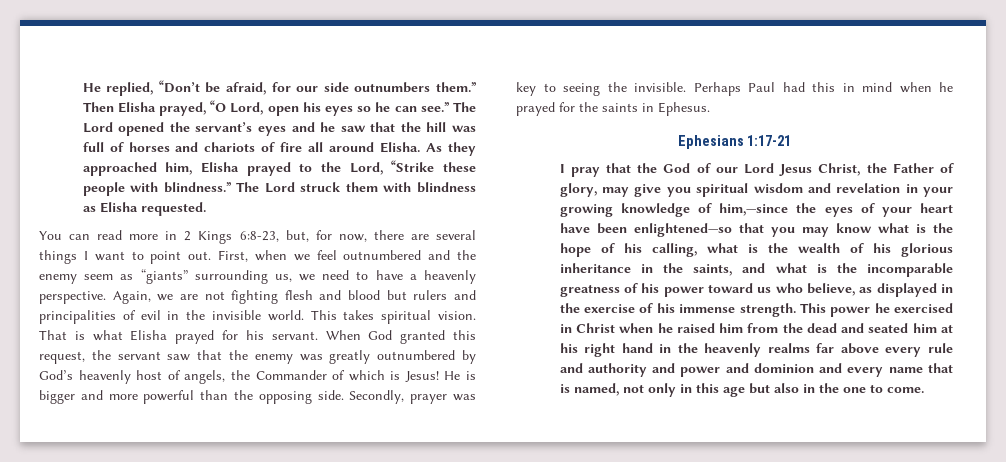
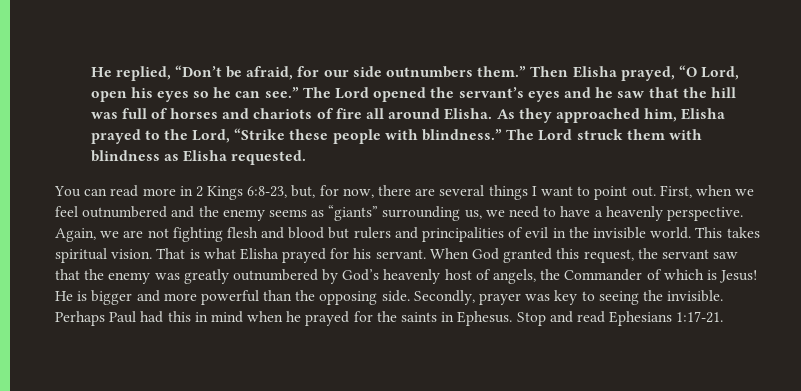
[84,274,114,280] seem -> [268,209,307,217] seems
[677,135,792,149] [559,163,955,177] [559,183,954,197] [559,203,954,217] [559,223,953,237] [559,243,954,257] [559,263,954,277] [559,283,953,297] [559,303,954,317] [559,323,953,333] [559,343,953,357] [559,363,953,377] [559,383,924,397] // Ephesians 1:17-21 // I pray that the God of our Lord Jesus Christ, the Father of glory, may give you spiritual wisdom and revelation in your growing knowledge of him,—since the eyes of your heart have been enlightened—so that you may know what is the hope of his calling, what is the wealth of his glorious inheritance in the saints, and what is the incomparable greatness of his power toward us who believe, as displayed in the exercise of his immense strength. This power he exercised in Christ when he raised him from the dead and seated him at his right hand in the heavenly realms far above every rule and authority and power and dominion and every name that is named, not only in this age but also in the one to come. -> [516,311,724,326] Stop and read Ephesians 1:17-21.

